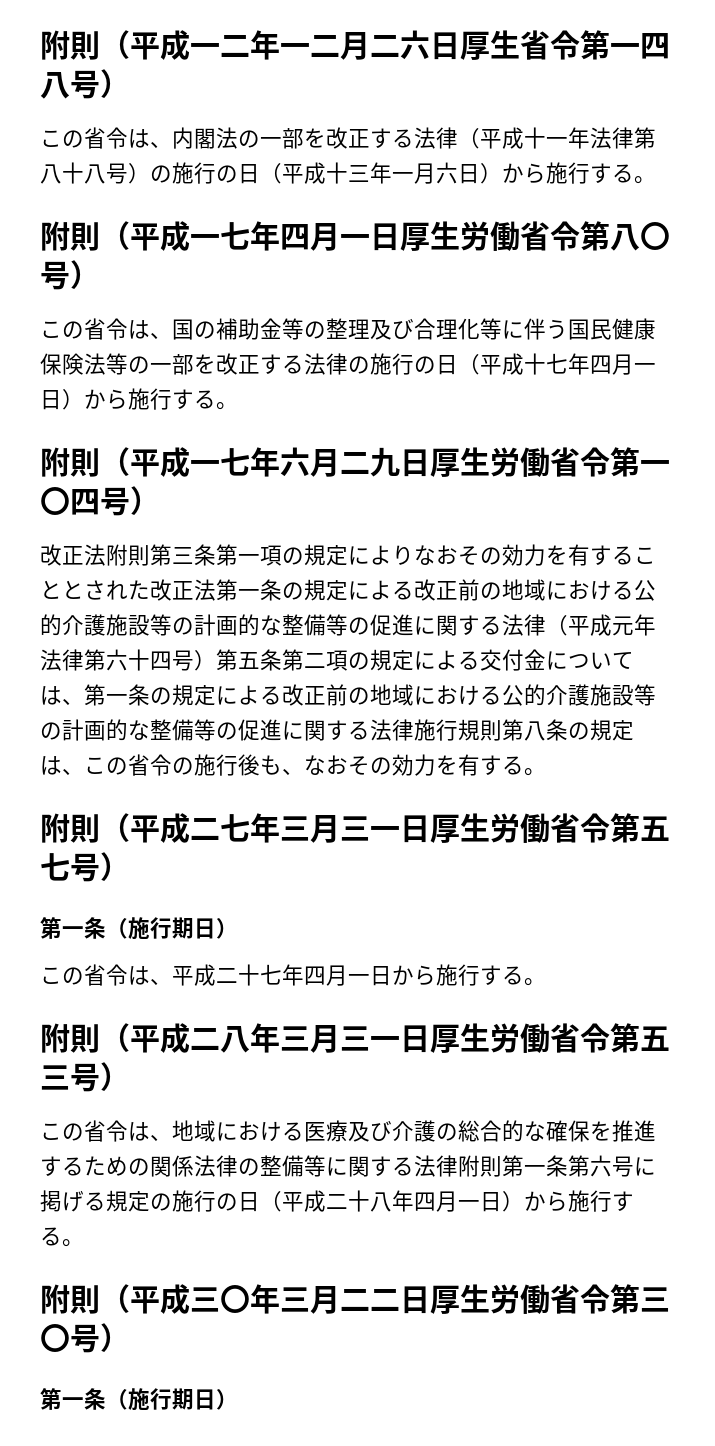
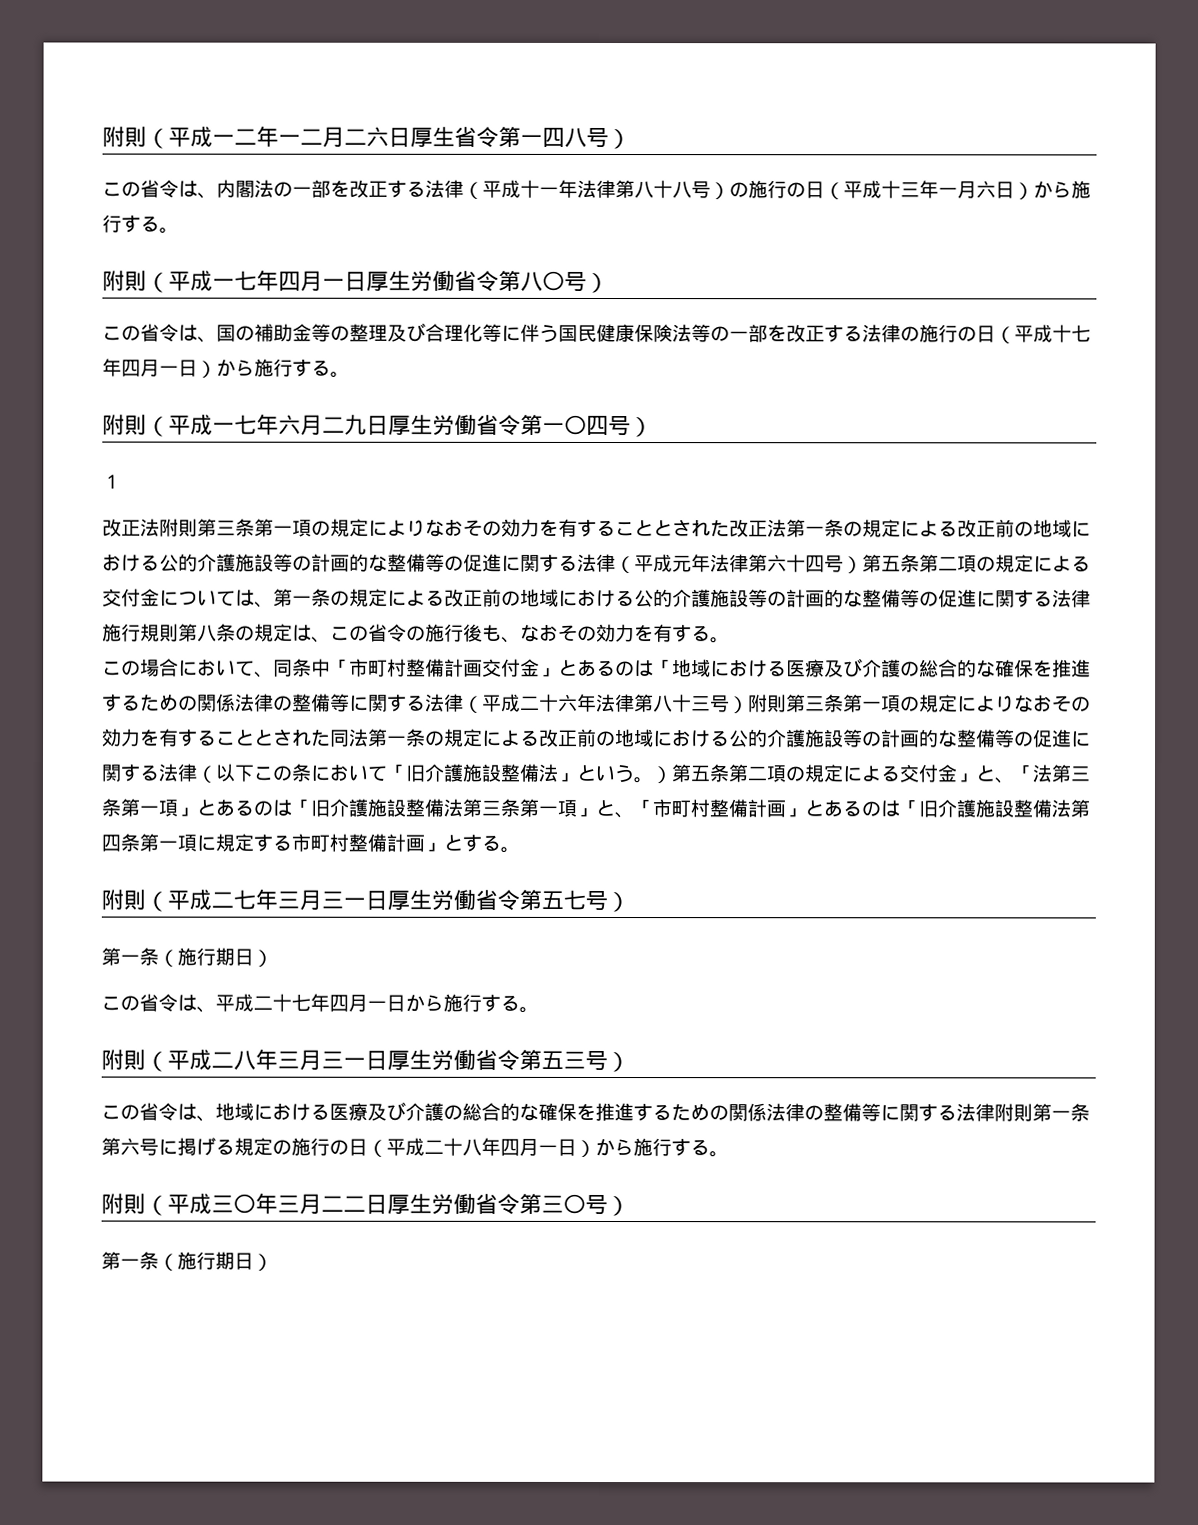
(160, 500) none -> [102,474,122,489] // １
(546, 772) none -> [102,658,1091,678] [102,693,1091,714] [102,728,1091,748] [101,763,1090,784] [101,798,1090,819] [101,833,520,853] // この場合において、同条中「市町村整備計画交付金」とあるのは「地域における医療及び介護の総合的な確保を推進するための関係法律の整備等に関する法律（平成二十六年法律第八十三号）附則第三条第一項の規定によりなおその効力を有することとされた同法第一条の規定による改正前の地域における公的介護施設等の計画的な整備等の促進に関する法律（以下この条において「旧介護施設整備法」という。）第五条第二項の規定による交付金」と、「法第三条第一項」とあるのは「旧介護施設整備法第三条第一項」と、「市町村整備計画」とあるのは「旧介護施設整備法第四条第一項に規定する市町村整備計画」とする。

